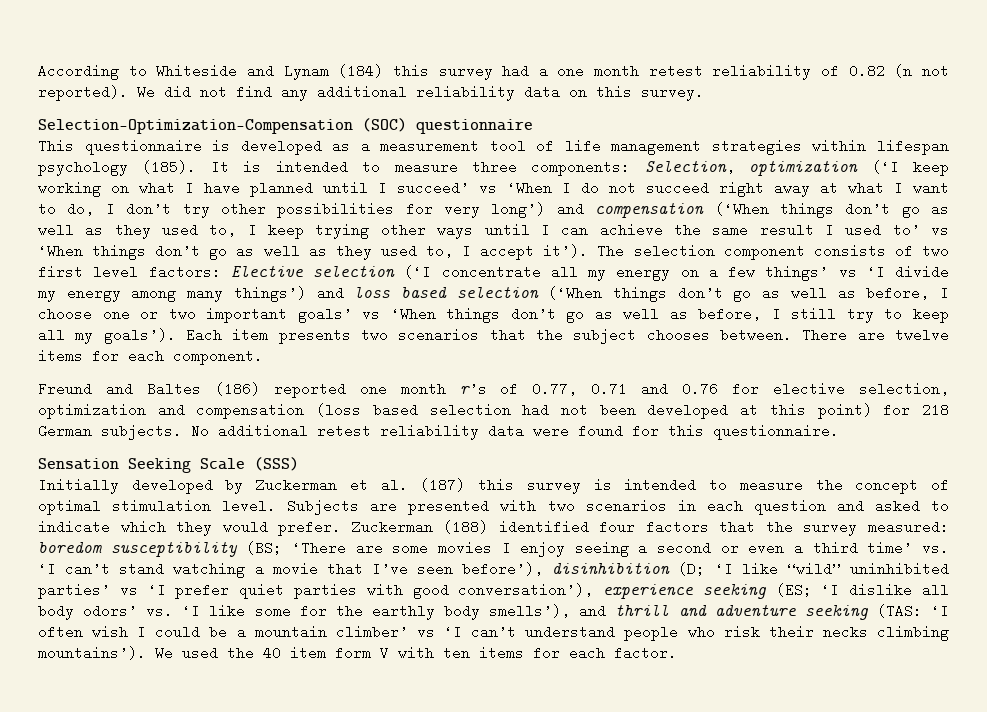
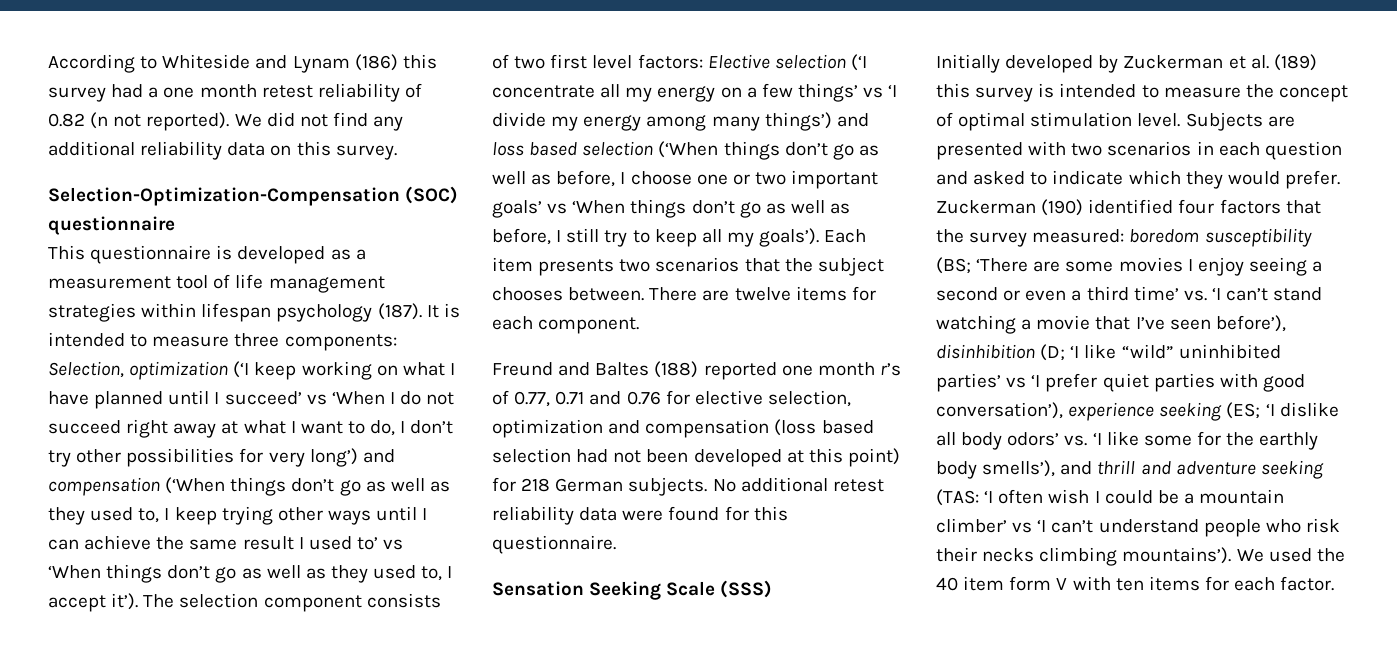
[338,64,384,78] (184) -> [354,54,398,71] (186)
[142,160,197,174] (185). -> [377,303,422,320] (187).
[214,382,260,396] (186) -> [654,361,699,378] (188)
[420,478,466,492] (187) -> [1273,54,1317,71] (189)
[443,520,489,534] (188) -> [1041,199,1084,216] (190)

